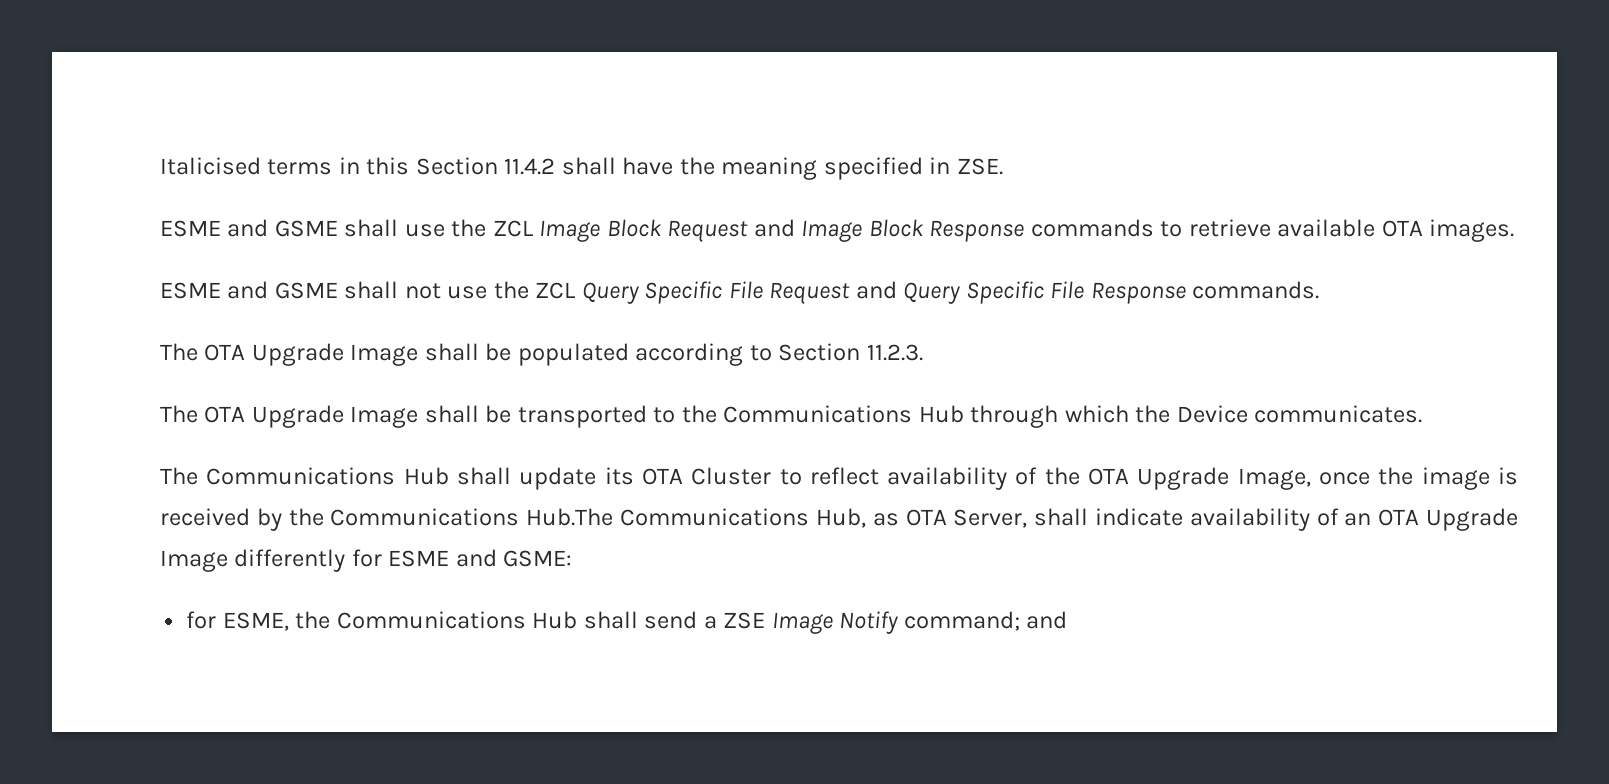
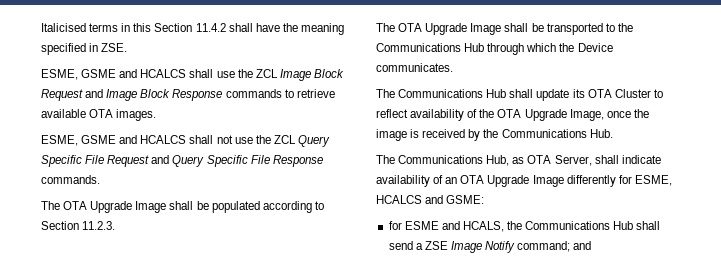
[160,219,338,237] ESME and GSME -> [41,69,187,80] ESME, GSME and HCALCS
[160,281,338,299] ESME and GSME -> [41,135,187,146] ESME, GSME and HCALCS
[526,508,614,526] Hub.The -> [589,129,613,138] [376,155,395,164] Hub. // The
[388,550,450,567] ESME -> [634,175,672,186] [376,195,422,204] ESME, HCALCS
[222,612,289,631] ESME, -> [404,221,504,232] ESME and HCALS,

